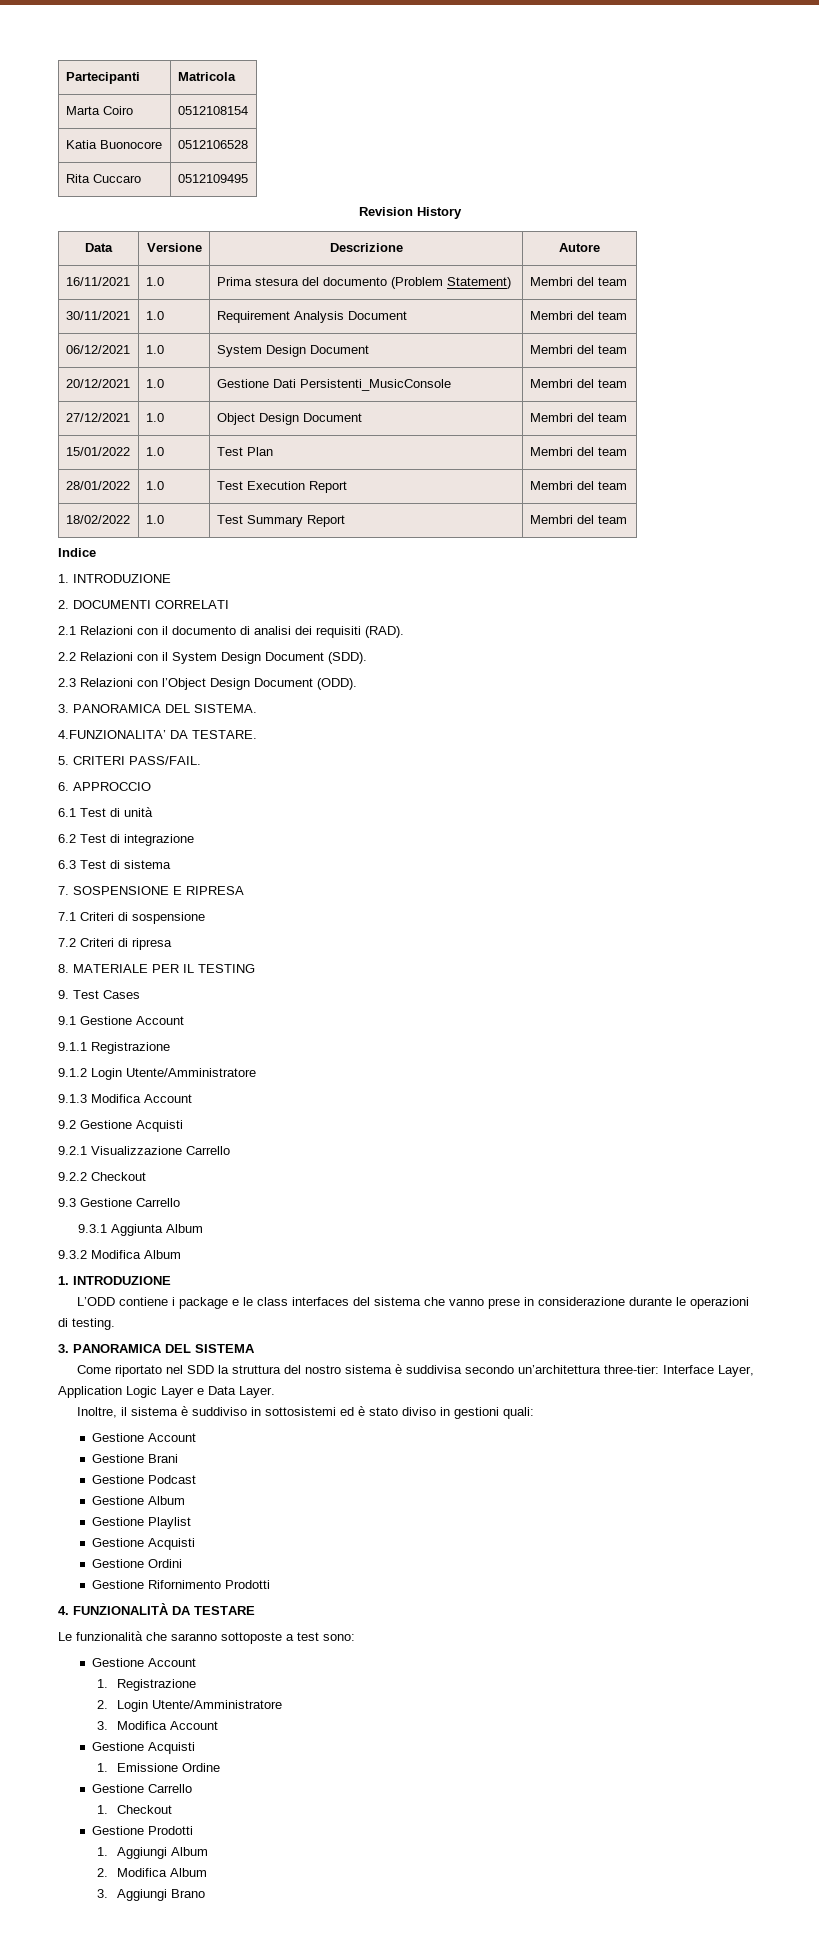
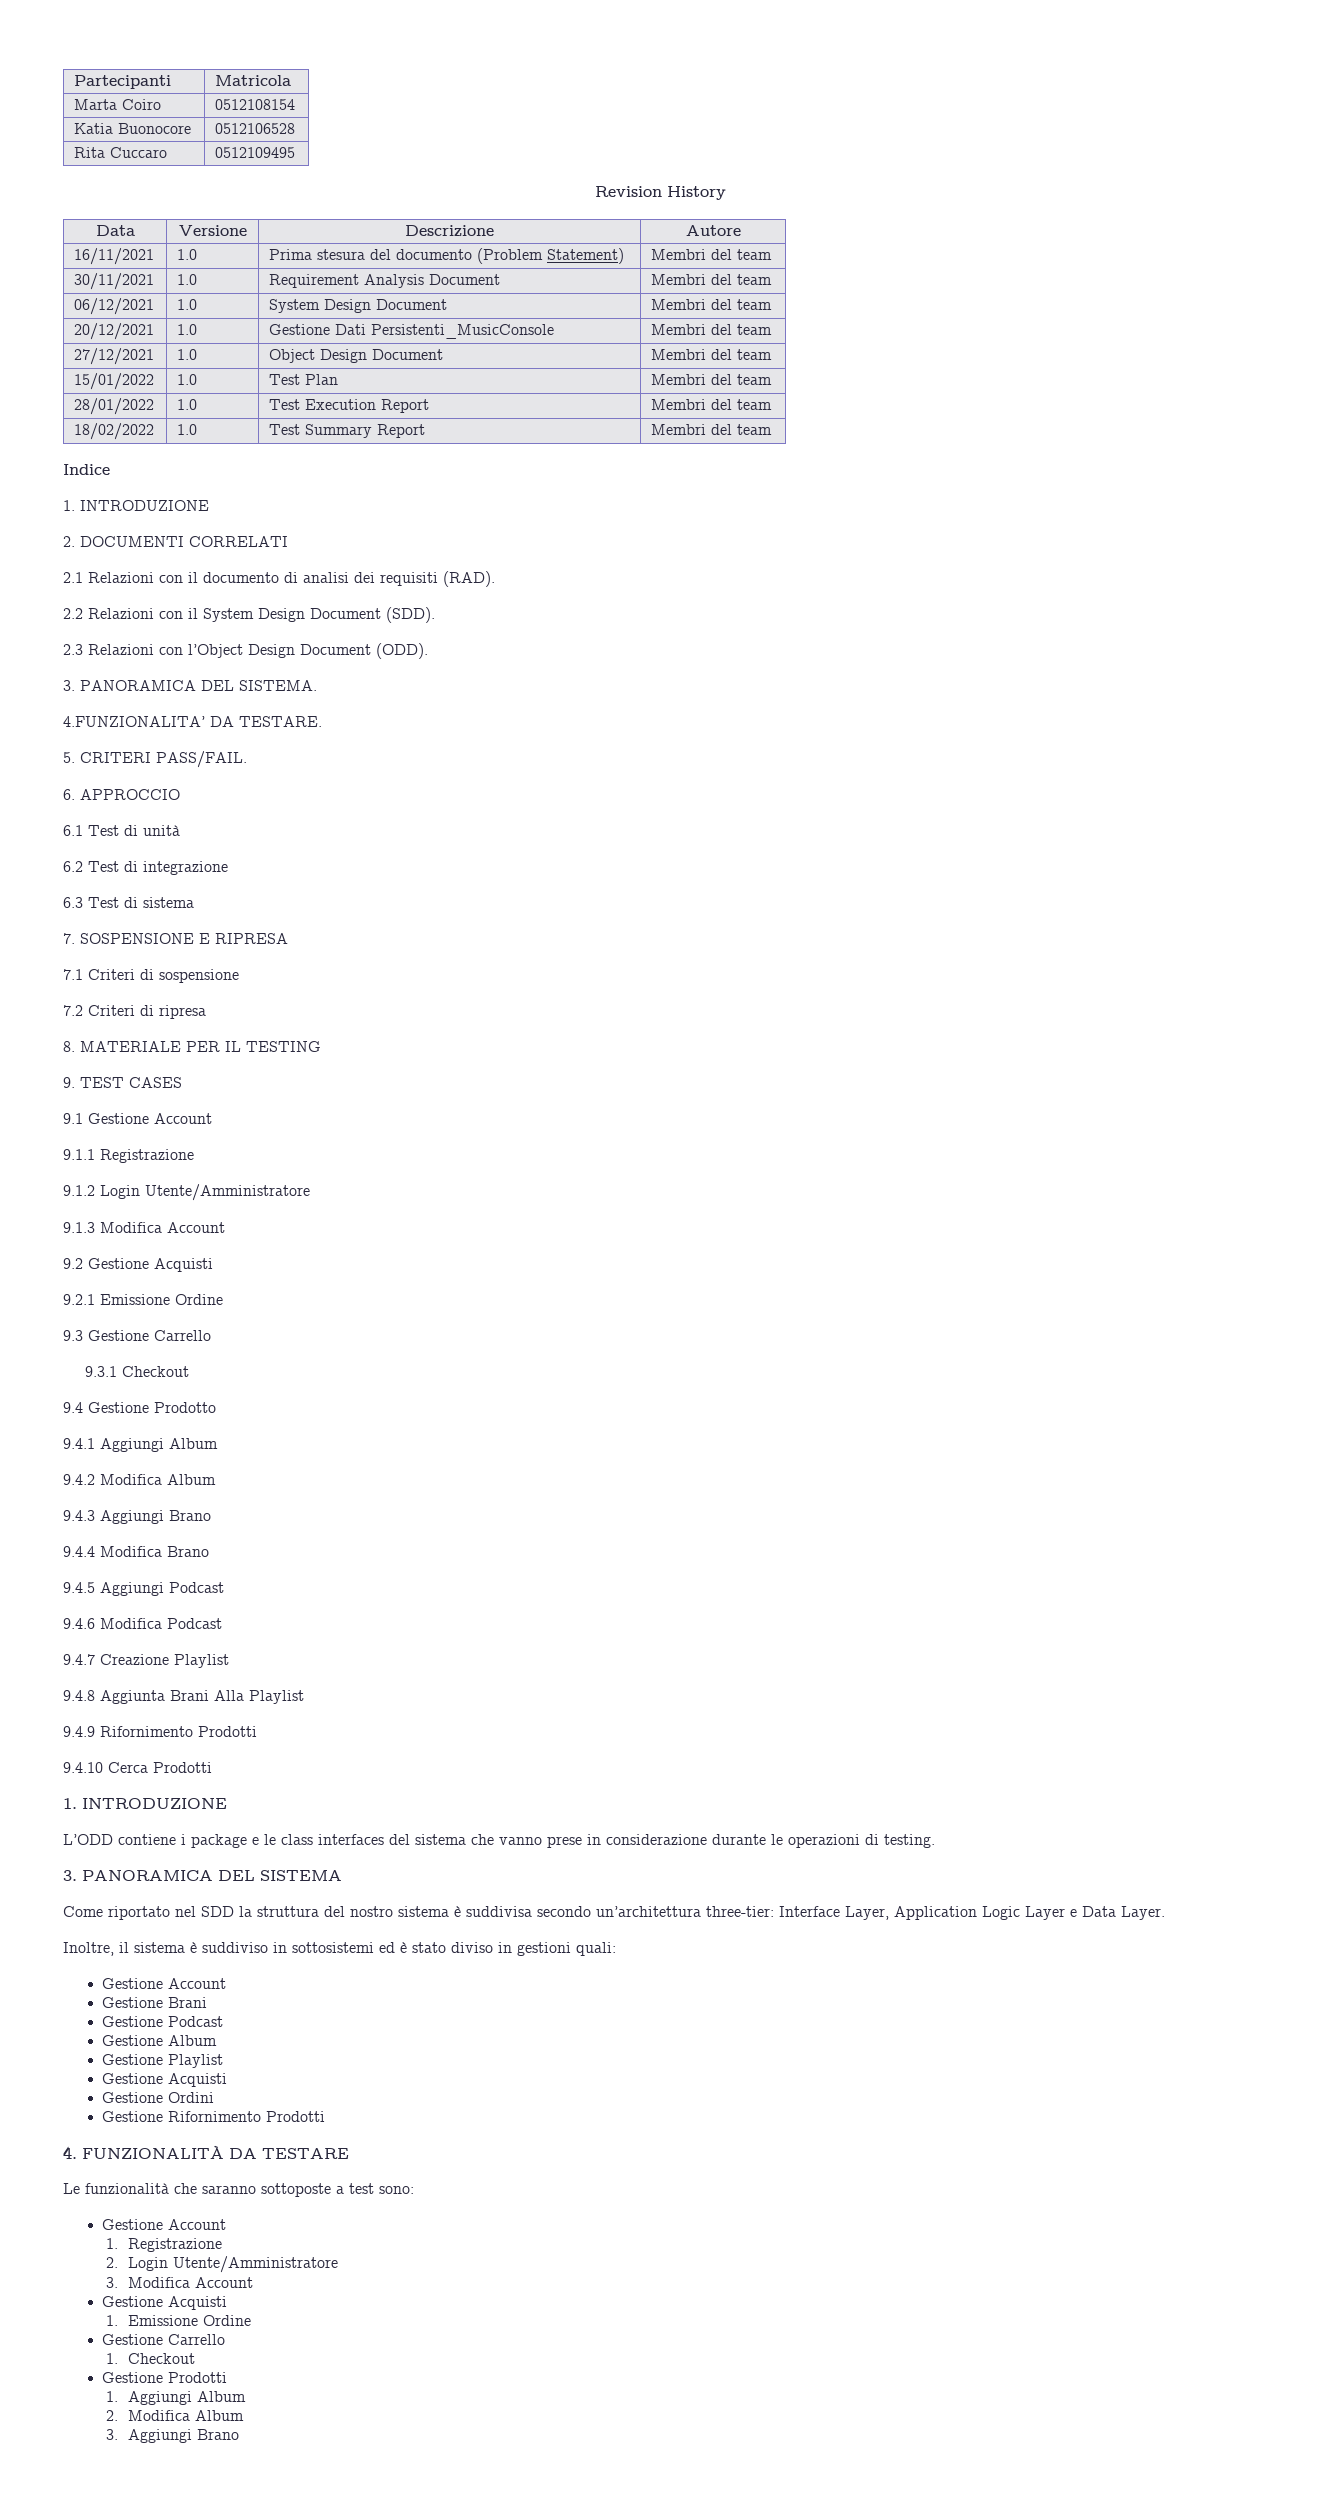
[73,990,140,999] Test Cases -> [80,1077,182,1088] TEST CASES
[91,1146,230,1155] [58,1172,146,1181] Visualizzazione Carrello // 9.2.2 Checkout -> [100,1294,223,1305] Emissione Ordine
[110,1224,203,1236] [58,1250,181,1259] Aggiunta Album // 9.3.2 Modifica Album -> [121,1366,189,1377] [63,1402,216,1413] [63,1438,218,1452] [63,1474,216,1485] [63,1510,211,1524] [63,1546,209,1557] [63,1582,224,1596] [63,1618,222,1629] [63,1654,229,1668] [63,1690,304,1704] [63,1726,257,1737] [63,1762,212,1773] Checkout // 9.4 Gestione Prodotto // 9.4.1 Aggiungi Album // 9.4.2 Modifica Album // 9.4.3 Aggiungi Brano // 9.4.4 Modifica Brano // 9.4.5 Aggiungi Podcast // 9.4.6 Modifica Podcast // 9.4.7 Creazione Playlist // 9.4.8 Aggiunta Brani Alla Playlist // 9.4.9 Rifornimento Prodotti // 9.4.10 Cerca Prodotti

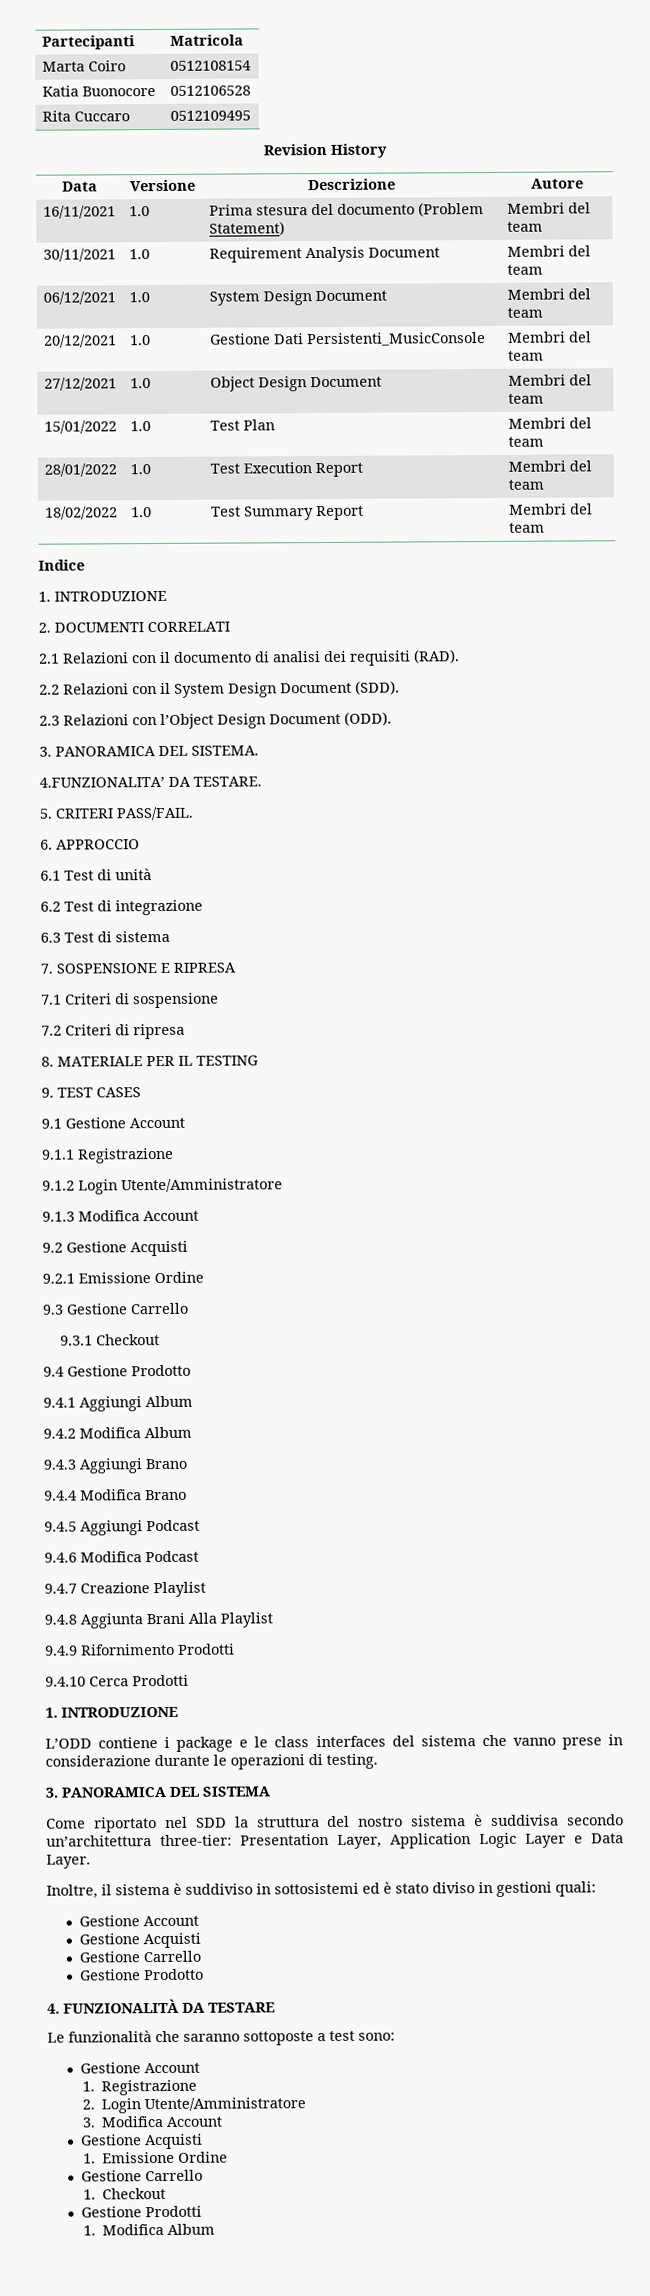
[779,1906,840,1917] Interface -> [240,1833,329,1846] Presentation
[102,1997,208,2008] [102,2016,224,2027] [102,2035,218,2046] [102,2054,224,2068] // Gestione Brani // Gestione Podcast // Gestione Album // Gestione Playlist -> (200, 1921) none
[168,2092,215,2103] [102,2111,326,2122] Ordini // Gestione Rifornimento Prodotti -> [143,1950,202,1963] [80,1968,205,1981] Carrello // Gestione Prodotto
[127,2391,246,2405] [106,2410,244,2421] [106,2429,239,2443] Aggiungi Album // 2. Modifica Album // 3. Aggiungi Brano -> [102,2223,216,2236] Modifica Album

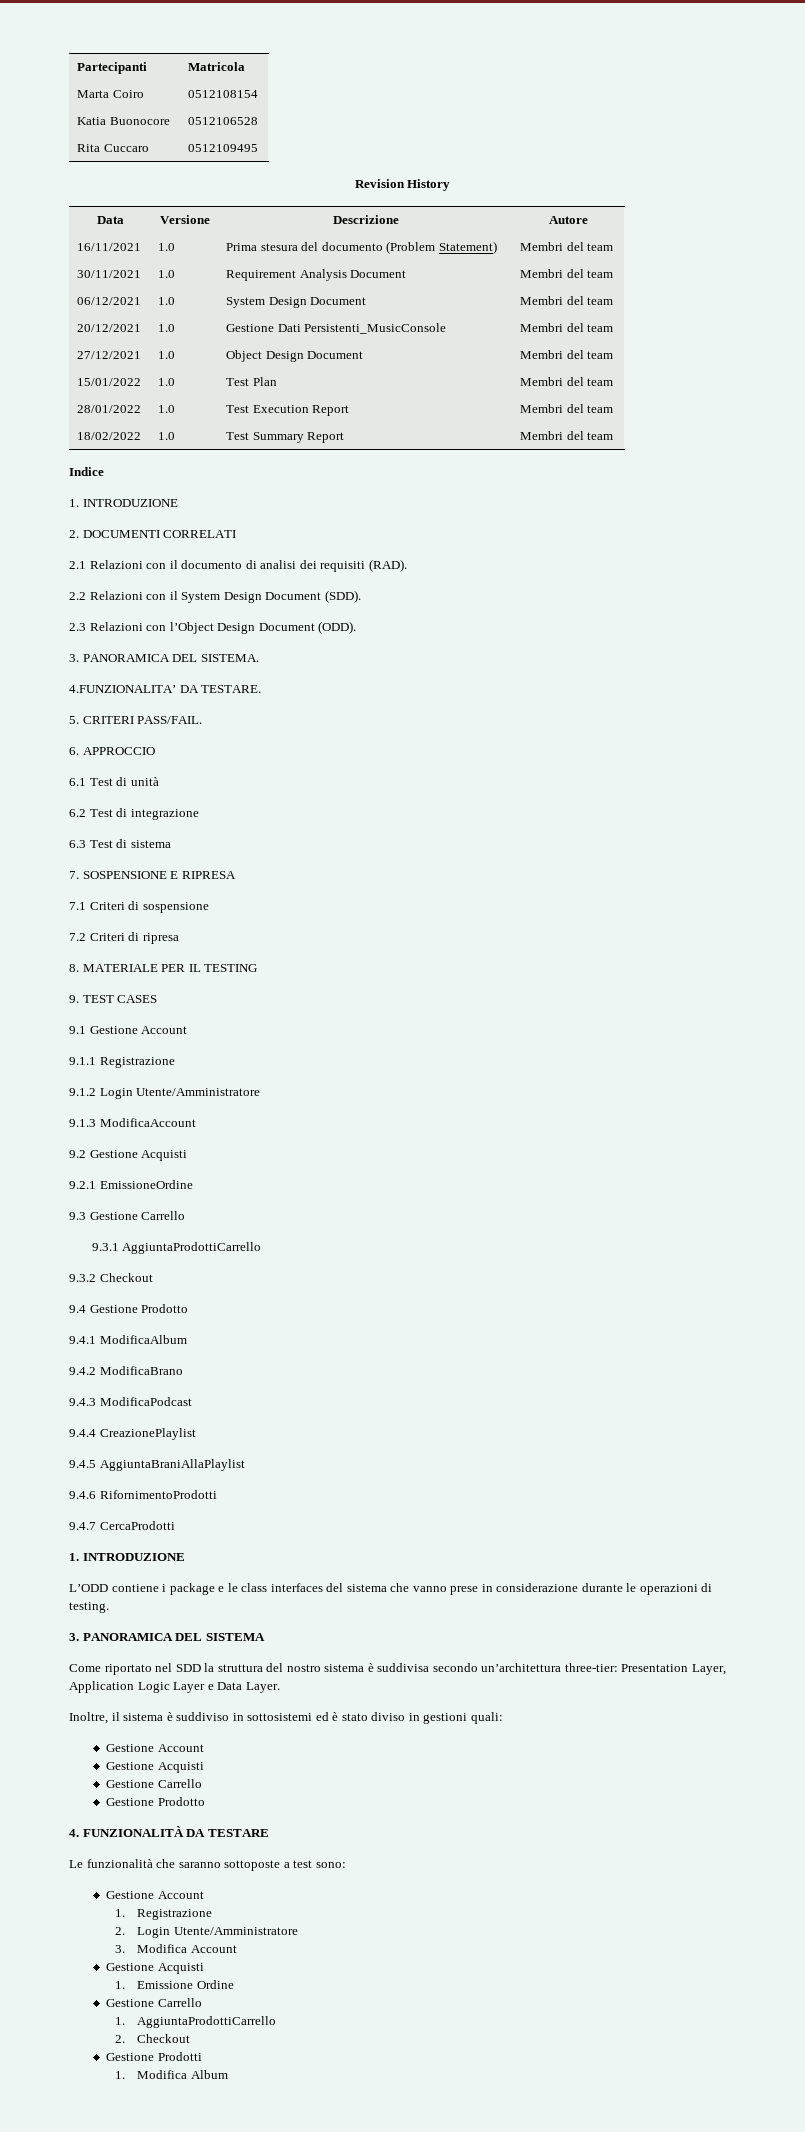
[78,1210,199,1222] Modifica Account -> [99,1118,196,1127] ModificaAccount
[78,1271,204,1284] Emissione Ordine -> [99,1180,193,1189] EmissioneOrdine
(94, 1340) none -> [122,1242,262,1254] [69,1274,96,1282] AggiuntaProdottiCarrello // 9.3.2
[79,1395,193,1412] Aggiungi Album -> [99,1335,187,1344] ModificaAlbum
[79,1426,192,1439] Modifica Album -> [99,1366,183,1375] ModificaBrano
[79,1458,187,1474] Aggiungi Brano -> [99,1397,192,1406] ModificaPodcast
[80,1489,187,1501] Modifica Brano -> [99,1428,196,1440] CreazionePlaylist
[80,1519,200,1536] Aggiungi Podcast -> [99,1459,245,1471] AggiuntaBraniAllaPlaylist
[80,1550,199,1563] Modifica Podcast -> [99,1490,217,1499] RifornimentoProdotti
[80,1581,206,1598] [44,1612,273,1629] [45,1643,235,1656] [45,1674,189,1687] Creazione Playlist // 9.4.8 Aggiunta Brani Alla Playlist // 9.4.9 Rifornimento Prodotti // 9.4.10 Cerca Prodotti -> [99,1521,175,1530] CercaProdotti
(96, 2194) none -> [137,2016,277,2028] [114,2035,125,2043] AggiuntaProdottiCarrello // 2.

